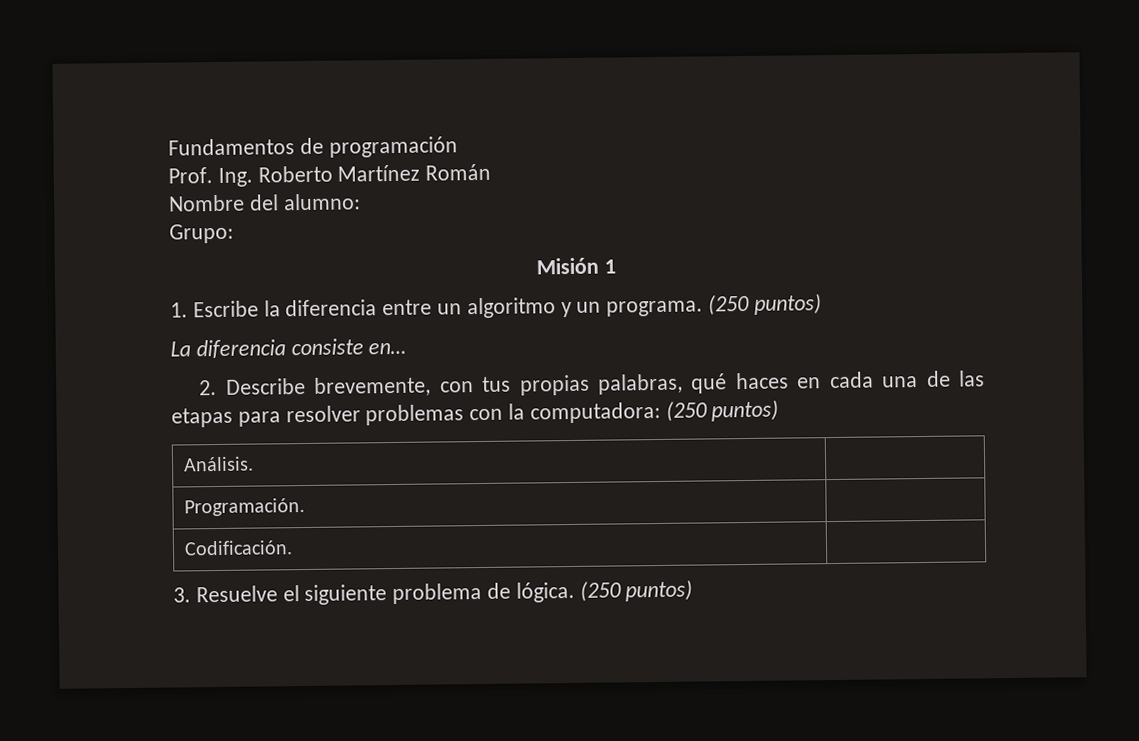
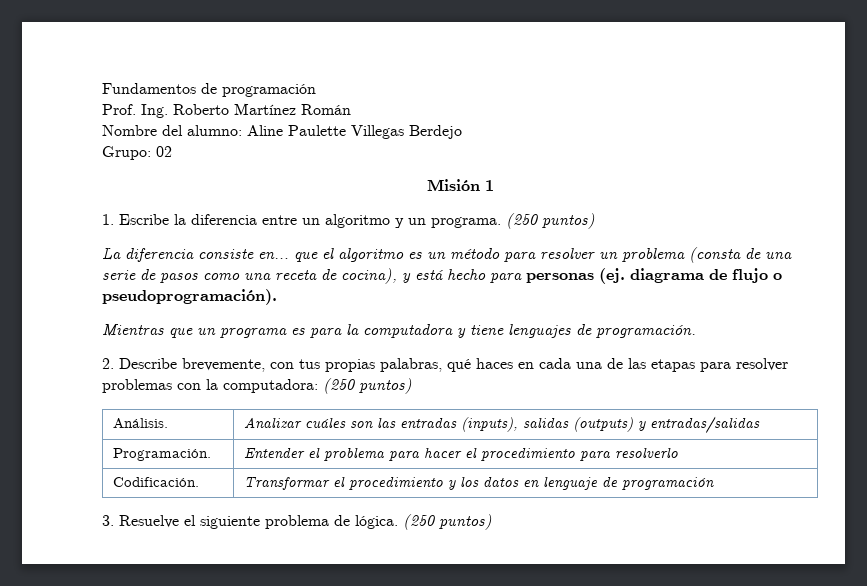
(361, 202) none -> [247,125,462,139] Aline Paulette Villegas Berdejo
(234, 233) none -> [156,146,172,157] 02
(407, 348) none -> [294,247,792,263] [102,268,782,284] [102,289,277,305] [102,324,696,338] que el algoritmo es un método para resolver un problema (consta de una serie de pasos como una receta de cocina), y está hecho para personas (ej. diagrama de flujo o pseudoprogramación). // Mientras que un programa es para la computadora y tiene lenguajes de programación.
[184,498,306,517] [184,540,294,556] // Programación. | // Codificación. | -> [243,416,760,434] [112,448,211,461] [243,447,678,461] [112,477,199,487] [243,476,714,490] Analizar cuáles son las entradas (inputs), salidas (outputs) y entradas/salidas // Programación. | Entender el problema para hacer el procedimiento para resolverlo // Codificación. | Transformar el procedimiento y los datos en lenguaje de programación

